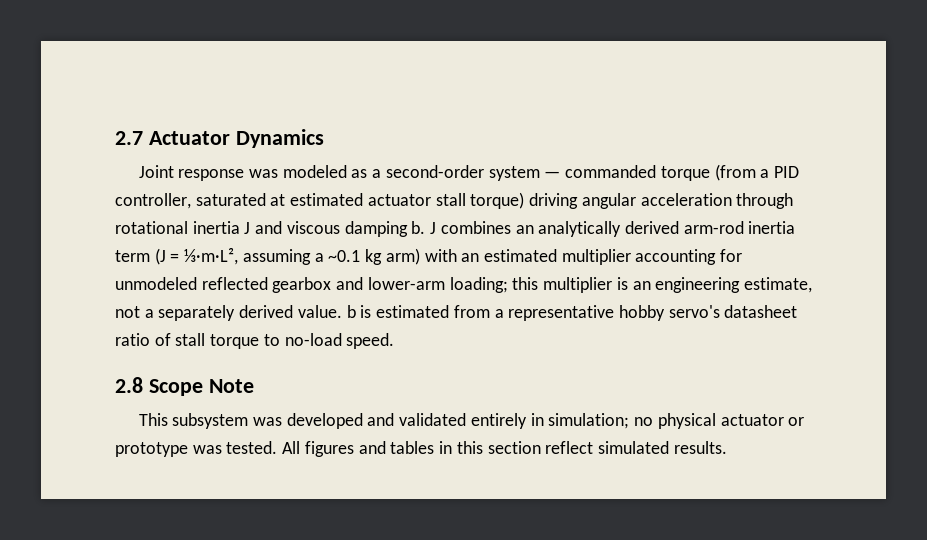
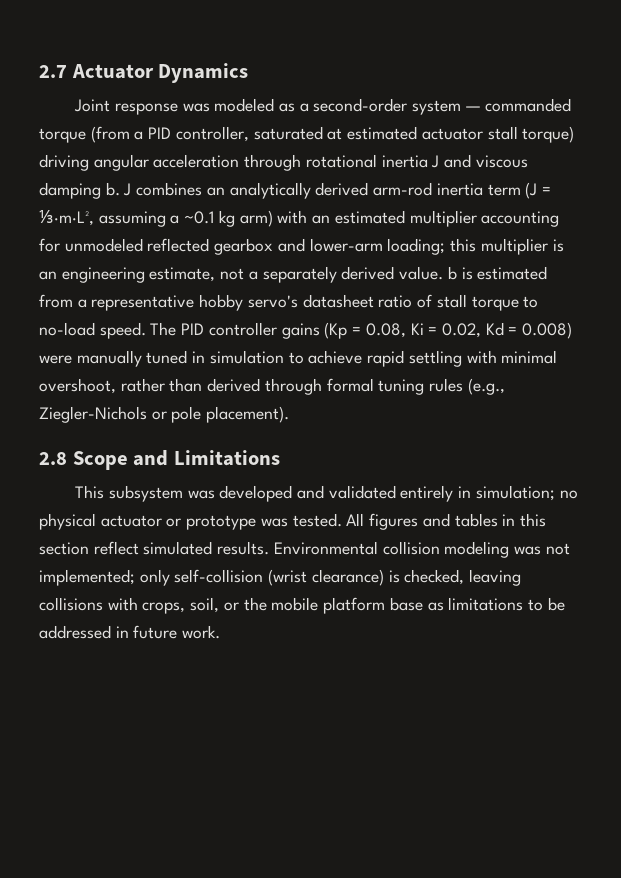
(395, 341) none -> [150,322,573,339] [39,350,558,367] [39,378,505,395] [39,406,290,423] The PID controller gains (Kp = 0.08, Ki = 0.02, Kd = 0.008) were manually tuned in simulation to achieve rapid settling with minimal overshoot, rather than derived through formal tuning rules (e.g., Ziegler-Nichols or pole placement).
[208,379,254,393] Note -> [133,450,280,466] and Limitations
(727, 447) none -> [273,541,570,558] [39,569,522,586] [39,597,565,614] [39,625,221,639] Environmental collision modeling was not implemented; only self-collision (wrist clearance) is checked, leaving collisions with crops, soil, or the mobile platform base as limitations to be addressed in future work.

